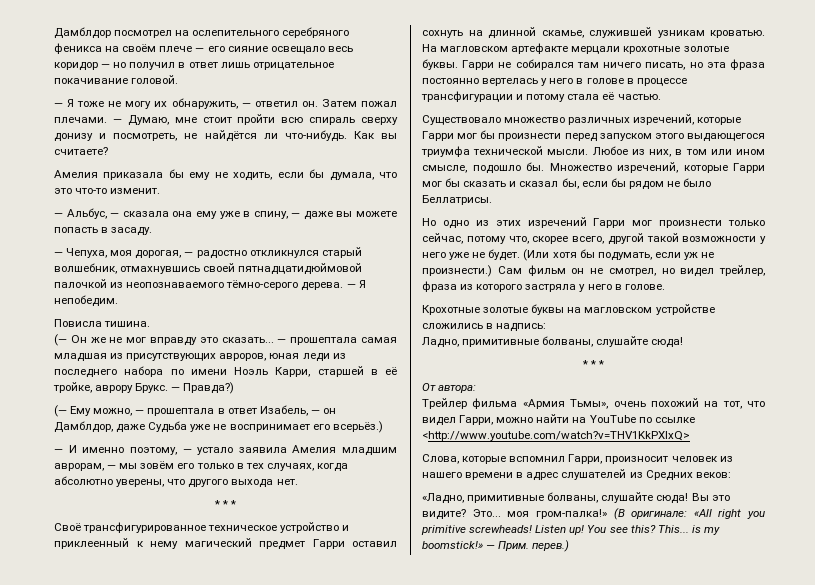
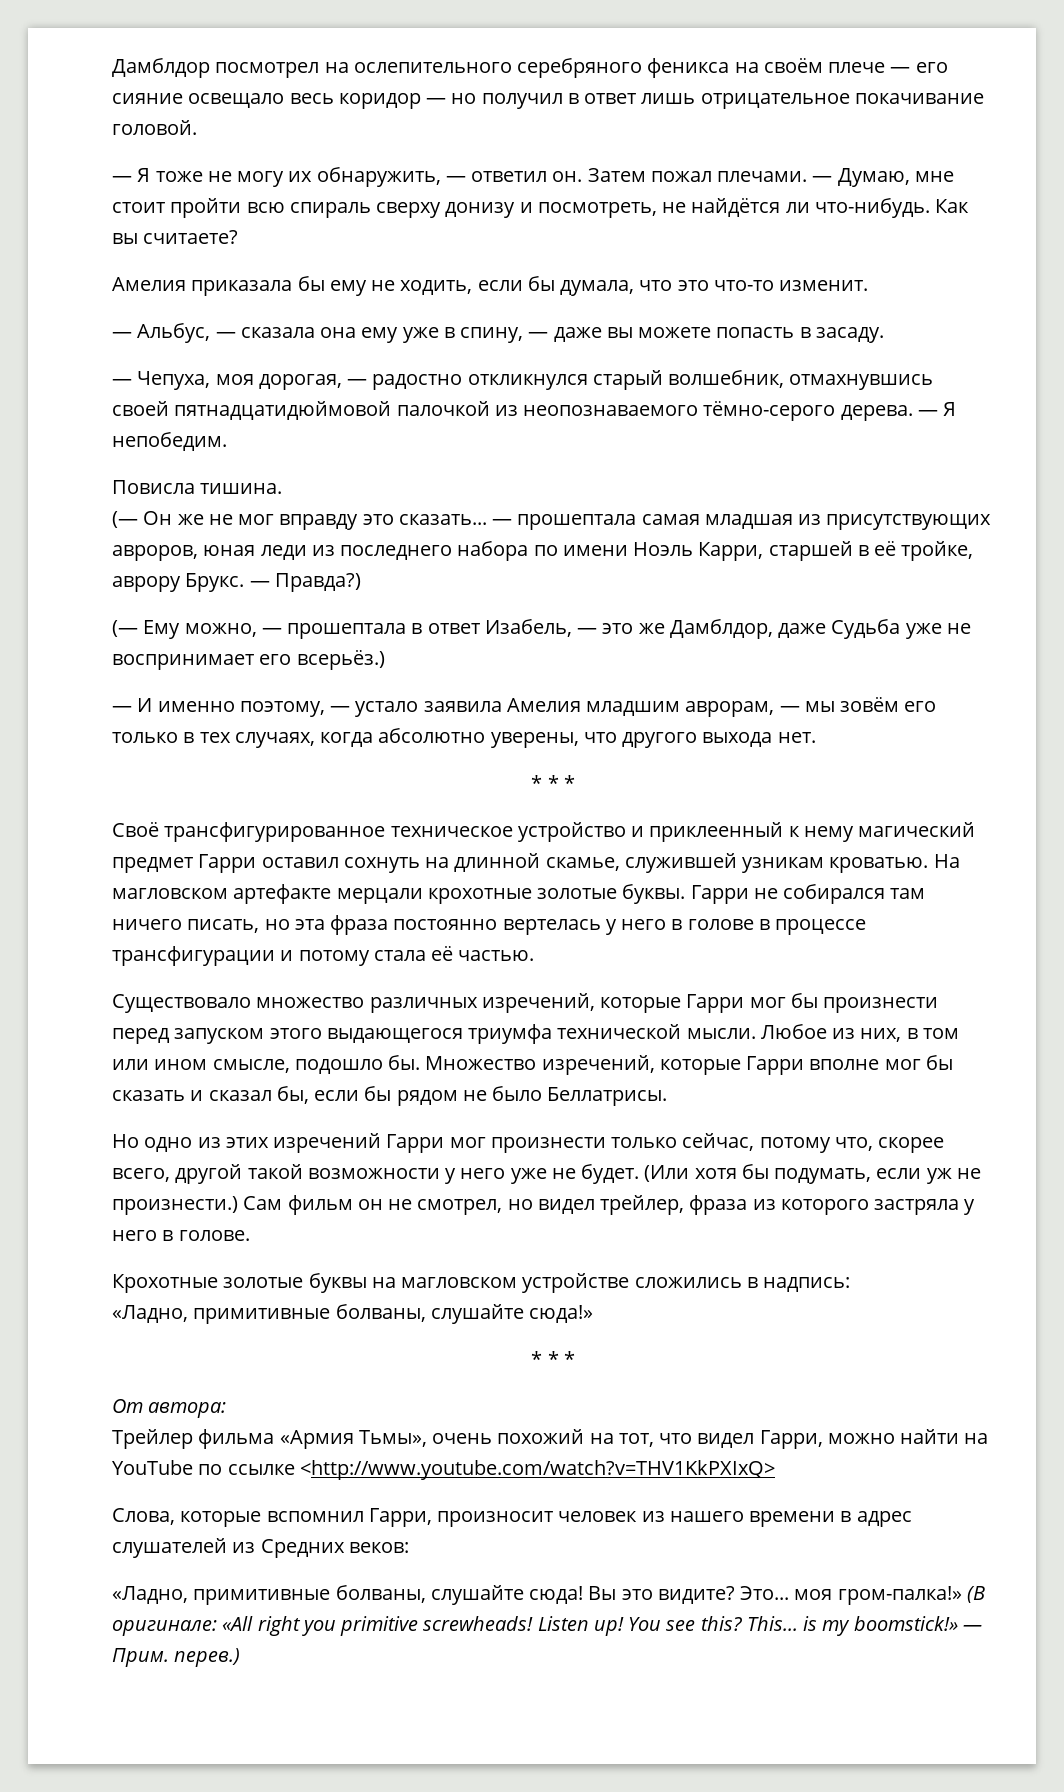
[322,408,336,414] он -> [602,623,665,634] это же
(765, 168) none -> [809,1059,880,1070] вполне
[422,336,684,348] Ладно, примитивные болваны, слушайте сюда! -> [112,1304,594,1324] «Ладно, примитивные болваны, слушайте сюда!»

